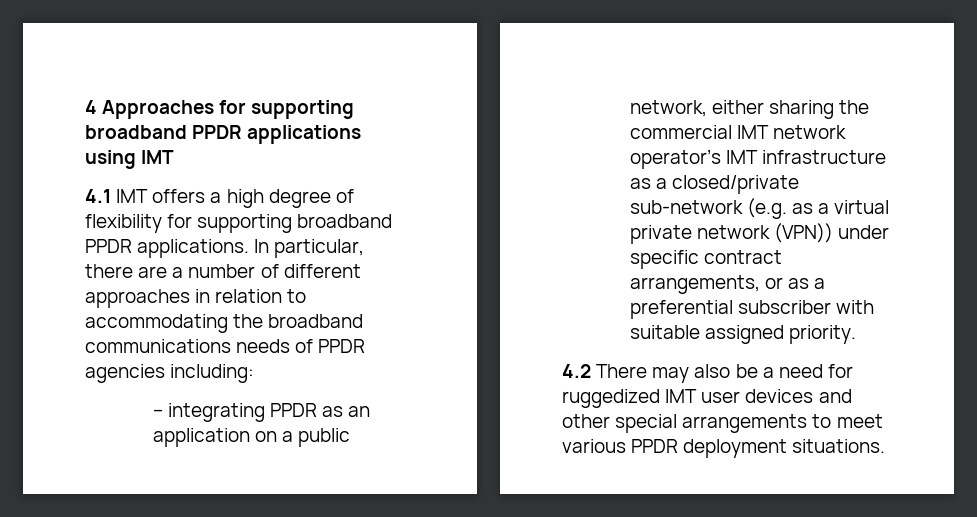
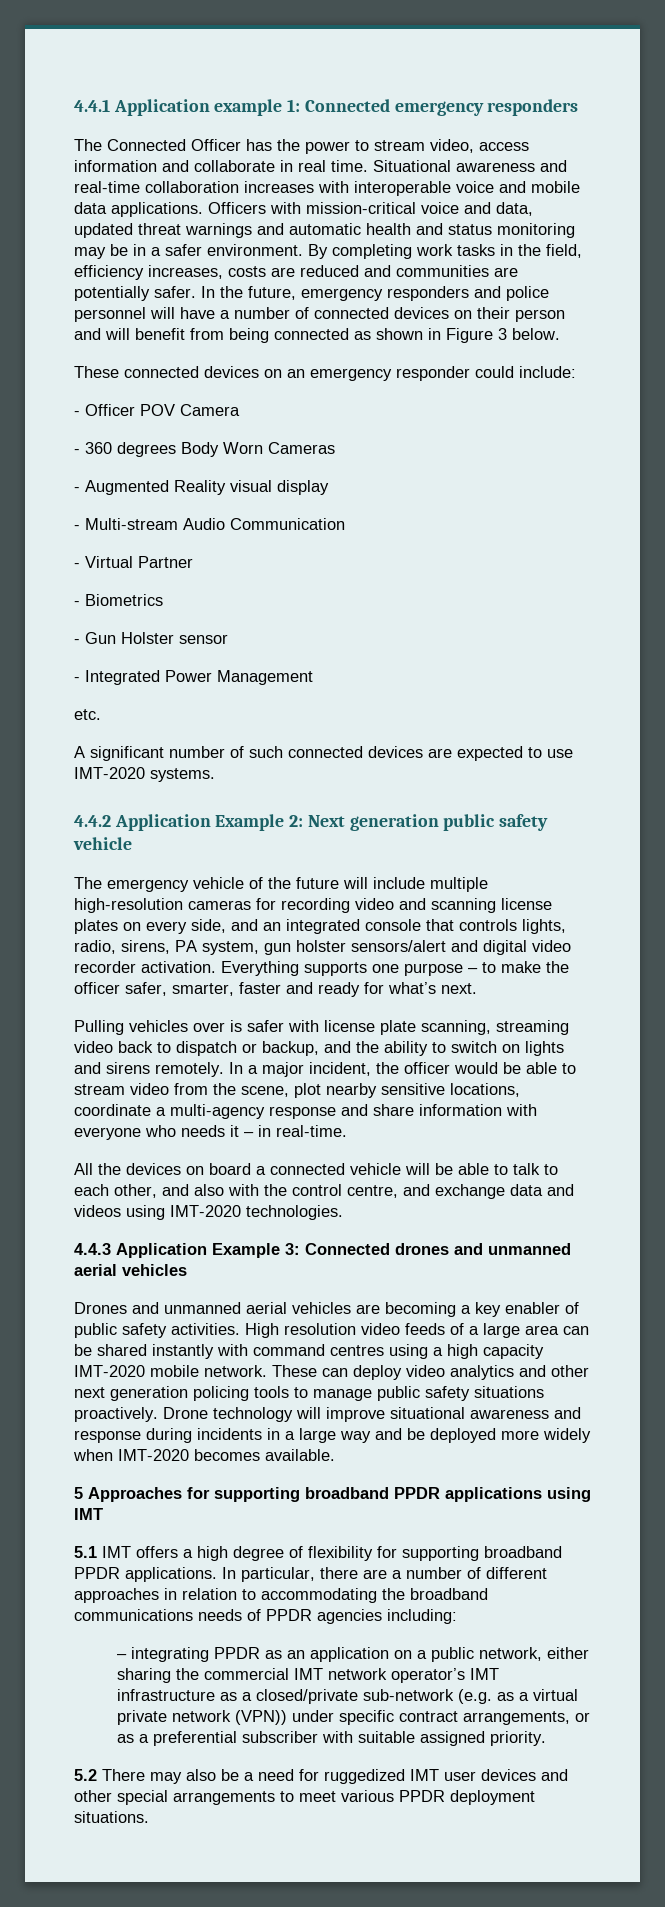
[85,100,97,114] 4 -> [74,99,579,116] [74,139,529,154] [74,160,567,172] [74,181,580,196] [74,202,533,217] [74,223,575,238] [74,244,582,259] [74,265,518,280] [74,286,549,301] [74,307,565,322] [74,328,560,343] [74,366,576,381] [74,404,240,416] [74,442,335,457] [74,480,329,495] [74,518,345,530] [74,556,193,568] [74,594,163,606] [74,632,228,644] [74,670,313,685] [74,709,101,720] [74,746,573,761] [74,767,215,782] [74,814,549,831] [73,837,132,850] [74,877,488,892] [74,898,552,913] [74,919,566,934] [74,940,571,955] [74,961,569,976] [74,982,477,997] [74,1020,569,1035] [74,1041,564,1056] [74,1062,576,1077] [74,1083,520,1098] [74,1104,537,1119] [74,1125,347,1140] [74,1163,558,1175] [74,1184,574,1199] [74,1205,343,1220] [74,1243,571,1258] [74,1264,187,1276] [74,1302,579,1317] [74,1323,589,1338] [74,1344,544,1359] [74,1365,589,1380] [74,1386,544,1401] [74,1407,581,1422] [74,1428,591,1443] [73,1449,335,1461] [74,1487,83,1499] 4.4.1 Application example 1: Connected emergency responders // The Connected Officer has the power to stream video, access information and collaborate in real time. Situational awareness and real-time collaboration increases with interoperable voice and mobile data applications. Officers with mission-critical voice and data, updated threat warnings and automatic health and status monitoring may be in a safer environment. By completing work tasks in the field, efficiency increases, costs are reduced and communities are potentially safer. In the future, emergency responders and police personnel will have a number of connected devices on their person and will benefit from being connected as shown in Figure 3 below. // These connected devices on an emergency responder could include: // - Officer POV Camera // - 360 degrees Body Worn Cameras // - Augmented Reality visual display // - Multi-stream Audio Communication // - Virtual Partner // - Biometrics // - Gun Holster sensor // - Integrated Power Management // etc. // A significant number of such connected devices are expected to use IMT-2020 systems. // 4.4.2 Application Example 2: Next generation public safety vehicle // The emergency vehicle of the future will include multiple high-resolution cameras for recording video and scanning license plates on every side, and an integrated console that controls lights, radio, sirens, PA system, gun holster sensors/alert and digital video recorder activation. Everything supports one purpose – to make the officer safer, smarter, faster and ready for what’s next. // Pulling vehicles over is safer with license plate scanning, streaming video back to dispatch or backup, and the ability to switch on lights and sirens remotely. In a major incident, the officer would be able to stream video from the scene, plot nearby sensitive locations, coordinate a multi-agency response and share information with everyone who needs it – in real-time. // All the devices on board a connected vehicle will be able to talk to each other, and also with the control centre, and exchange data and videos using IMT-2020 technologies. // 4.4.3 Application Example 3: Connected drones and unmanned aerial vehicles // Drones and unmanned aerial vehicles are becoming a key enabler of public safety activities. High resolution video feeds of a large area can be shared instantly with command centres using a high capacity IMT-2020 mobile network. These can deploy video analytics and other next generation policing tools to manage public safety situations proactively. Drone technology will improve situational awareness and response during incidents in a large way and be deployed more widely when IMT-2020 becomes available. // 5
[85,189,111,203] 4.1 -> [74,1546,97,1558] 5.1
[562,364,591,378] 4.2 -> [74,1769,97,1781] 5.2

